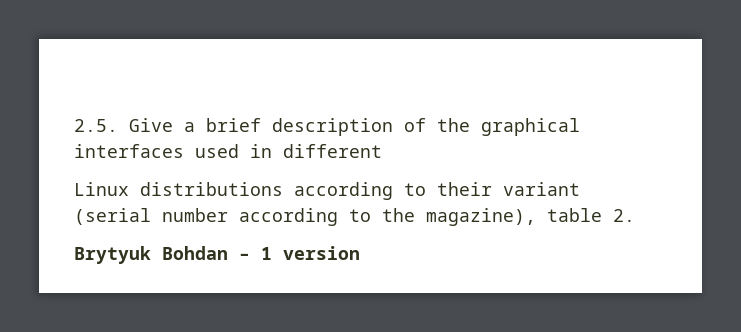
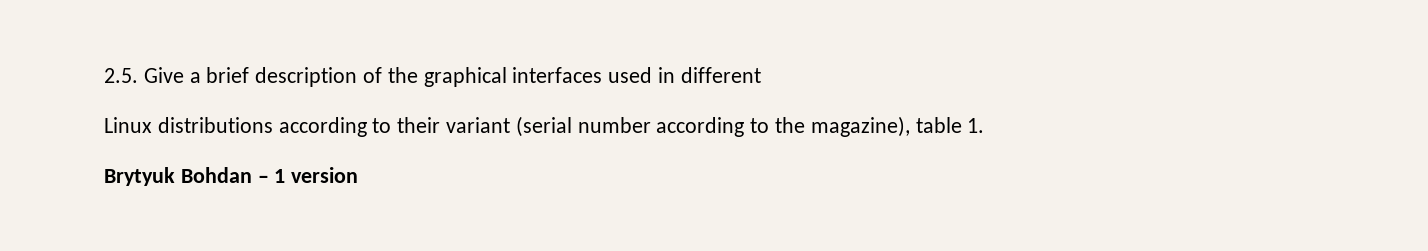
[613,209,635,222] 2. -> [967,118,985,133] 1.

